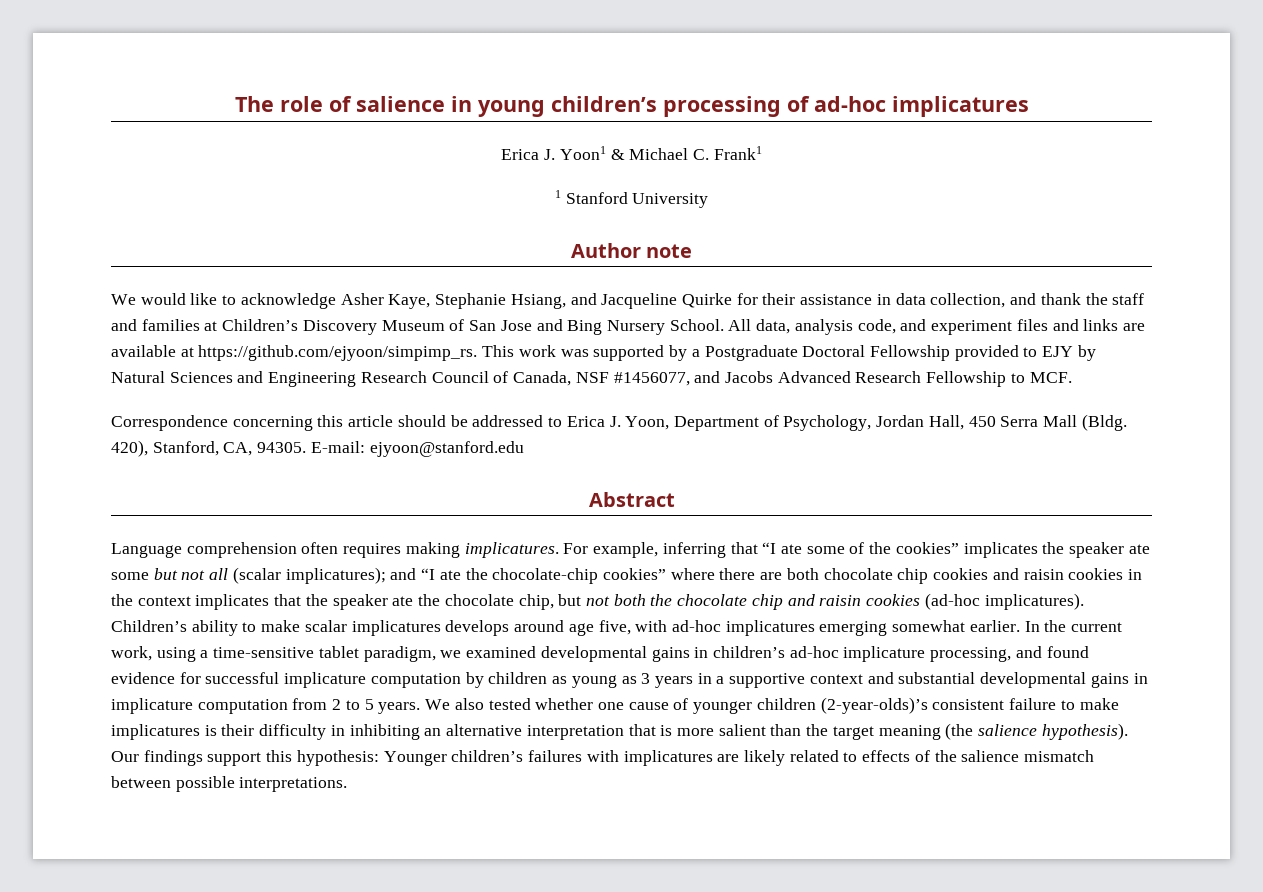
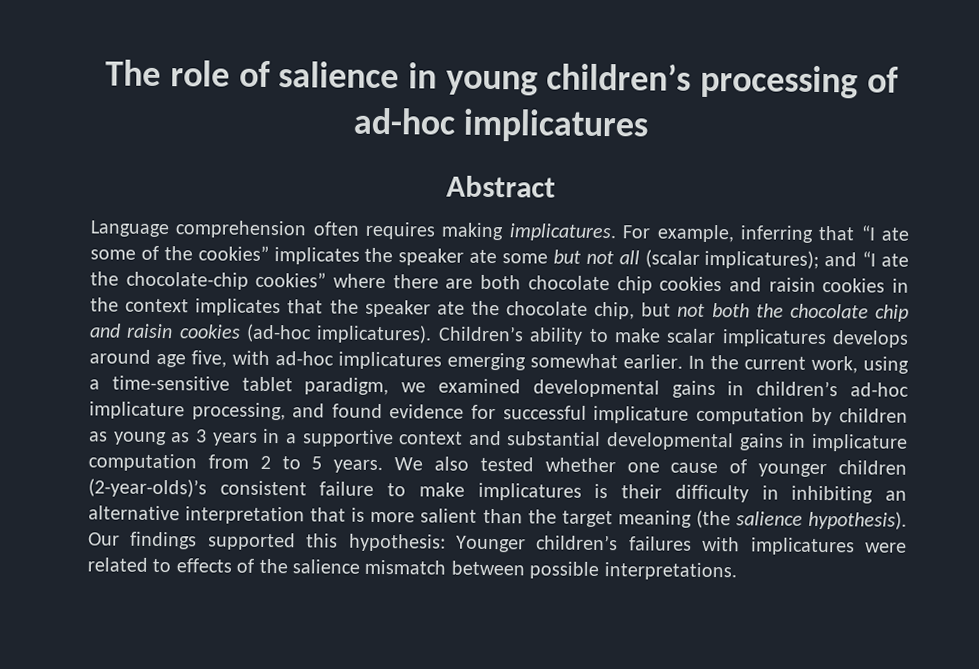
[501,146,762,160] [554,190,709,208] [570,243,693,258] [111,293,1145,309] [111,319,1145,335] [111,345,1096,361] [111,371,1072,387] [111,414,1127,431] [111,440,524,457] // Erica J. Yoon1 & Michael C. Frank1 // 1 Stanford University // Author note // We would like to acknowledge Asher Kaye, Stephanie Hsiang, and Jacqueline Quirke for their assistance in data collection, and thank the staff and families at Children’s Discovery Museum of San Jose and Bing Nursery School. All data, analysis code, and experiment files and links are available at https://github.com/ejyoon/simpimp_rs. This work was supported by a Postgraduate Doctoral Fellowship provided to EJY by Natural Sciences and Engineering Research Council of Canada, NSF #1456077, and Jacobs Advanced Research Fellowship to MCF. // Correspondence concerning this article should be addressed to Erica J. Yoon, Department of Psychology, Jordan Hall, 450 Serra Mall (Bldg. 420), Stanford, CA, 94305. E-mail: ejyoon@stanford.edu -> (650, 125) none
[207,752,262,766] support -> [207,532,296,551] supported
[717,750,785,766] are likely -> [864,542,907,553] were

